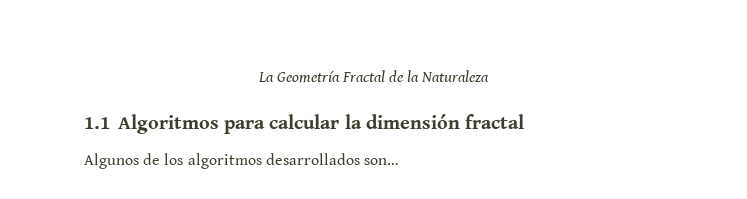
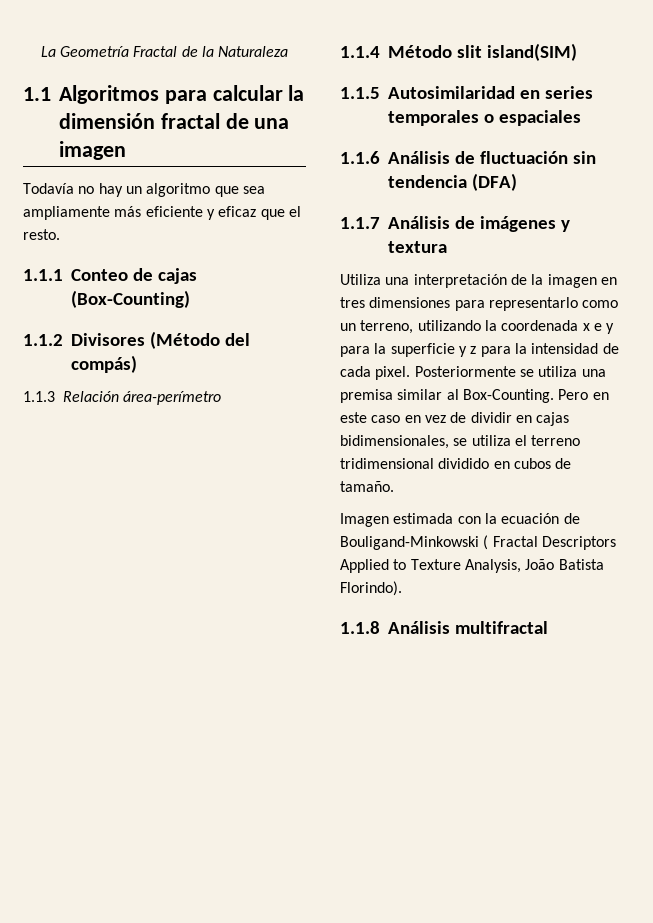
[84,153,399,169] // Algunos de los algoritmos desarrollados son… -> [225,113,290,129] [59,141,126,160] [23,183,265,197] [23,206,301,220] [23,229,60,240] [23,268,197,284] [71,290,190,308] [23,331,250,349] [71,355,137,373] [23,391,222,405] [340,43,577,61] [340,86,593,99] [388,110,581,126] [340,151,596,164] [388,173,517,191] [340,216,570,232] [388,241,447,253] [340,274,617,288] [340,297,619,311] [340,320,615,334] [340,343,619,357] [340,366,606,380] [340,389,609,403] [340,412,570,426] [340,435,581,449] [340,458,572,469] [340,481,394,492] [340,513,580,527] [340,535,616,550] [340,559,604,573] [340,581,402,596] [340,621,548,634] de una imagen // Todavía no hay un algoritmo que sea ampliamente más eficiente y eficaz que el resto. // 1.1.1 Conteo de cajas (Box-Counting) // 1.1.2 Divisores (Método del compás) // 1.1.3 Relación área-perímetro // 1.1.4 Método slit island(SIM) // 1.1.5 Autosimilaridad en series temporales o espaciales // 1.1.6 Análisis de fluctuación sin tendencia (DFA) // 1.1.7 Análisis de imágenes y textura // Utiliza una interpretación de la imagen en tres dimensiones para representarlo como un terreno, utilizando la coordenada x e y para la superficie y z para la intensidad de cada pixel. Posteriormente se utiliza una premisa similar al Box-Counting. Pero en este caso en vez de dividir en cajas bidimensionales, se utiliza el terreno tridimensional dividido en cubos de tamaño. // Imagen estimada con la ecuación de Bouligand-Minkowski ( Fractal Descriptors Applied to Texture Analysis, João Batista Florindo). // 1.1.8 Análisis multifractal

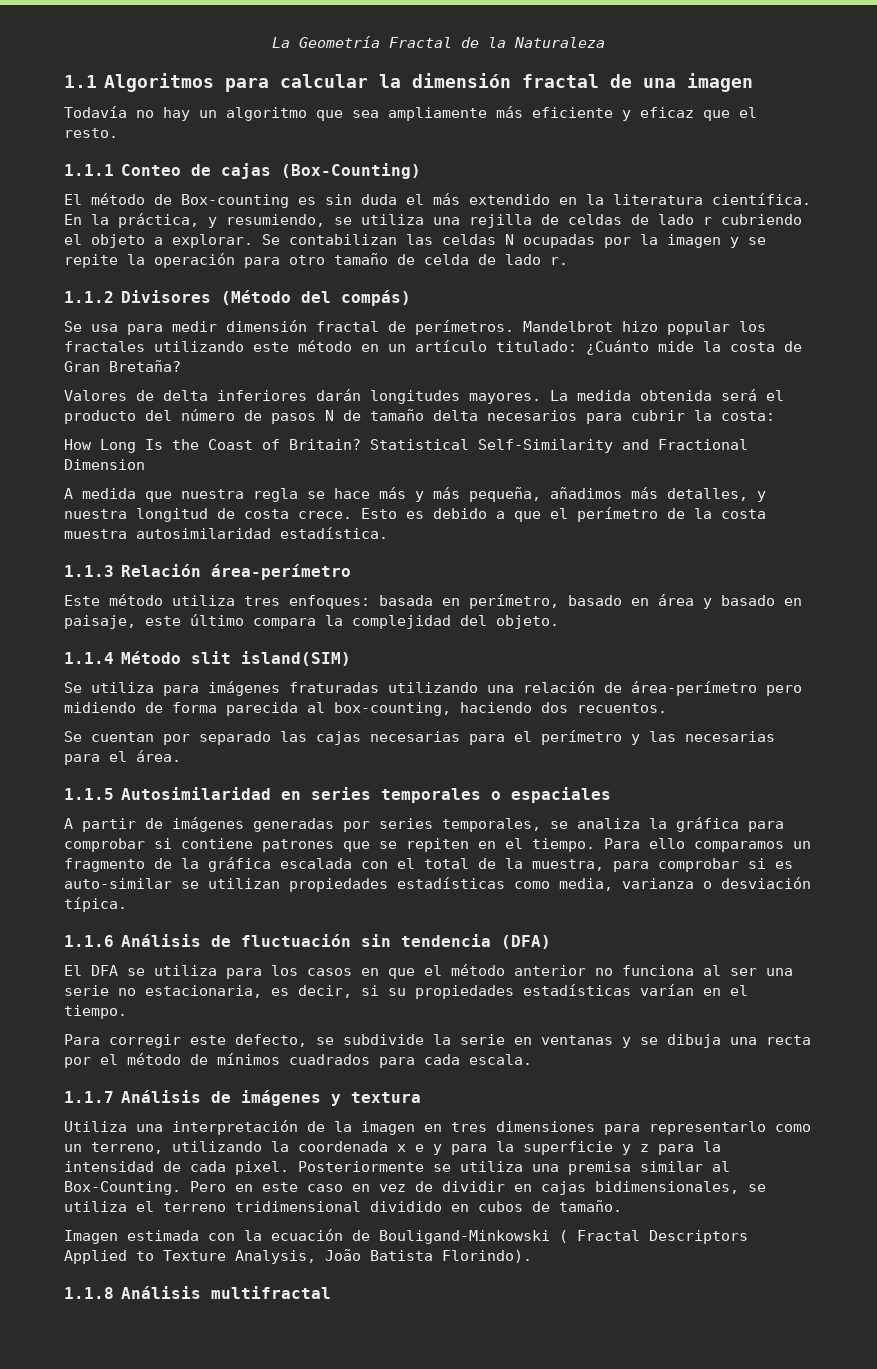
(190, 299) none -> [64,193,811,208] [64,213,802,228] [64,234,766,248] [64,253,568,268] // El método de Box-counting es sin duda el más extendido en la literatura científica. En la práctica, y resumiendo, se utiliza una rejilla de celdas de lado r cubriendo el objeto a explorar. Se contabilizan las celdas N ocupadas por la imagen y se repite la operación para otro tamaño de celda de lado r.
[23,391,222,405] [340,43,577,61] 1.1.3 Relación área-perímetro // 1.1.4 Método slit island(SIM) -> [64,320,766,335] [64,340,802,355] [64,360,181,372] [64,389,784,404] [64,409,775,424] [64,439,748,453] [64,459,145,470] [64,487,766,502] [64,507,766,522] [64,527,388,539] [64,564,352,580] [64,594,802,609] [64,614,559,629] [64,651,352,666] [64,681,802,696] [64,702,667,716] [64,730,775,745] [64,750,181,765] Se usa para medir dimensión fractal de perímetros. Mandelbrot hizo popular los fractales utilizando este método en un artículo titulado: ¿Cuánto mide la costa de Gran Bretaña? // Valores de delta inferiores darán longitudes mayores. La medida obtenida será el producto del número de pasos N de tamaño delta necesarios para cubrir la costa: // How Long Is the Coast of Britain? Statistical Self-Similarity and Fractional Dimension // A medida que nuestra regla se hace más y más pequeña, añadimos más detalles, y nuestra longitud de costa crece. Esto es debido a que el perímetro de la costa muestra autosimilaridad estadística. // 1.1.3 Relación área-perímetro // Este método utiliza tres enfoques: basada en perímetro, basado en área y basado en paisaje, este último compara la complejidad del objeto. // 1.1.4 Método slit island(SIM) // Se utiliza para imágenes fraturadas utilizando una relación de área-perímetro pero midiendo de forma parecida al box-counting, haciendo dos recuentos. // Se cuentan por separado las cajas necesarias para el perímetro y las necesarias para el área.
(581, 118) none -> [64,817,784,832] [64,838,811,852] [64,857,793,872] [64,877,811,892] [64,897,127,912] // A partir de imágenes generadas por series temporales, se analiza la gráfica para comprobar si contiene patrones que se repiten en el tiempo. Para ello comparamos un fragmento de la gráfica escalada con el total de la muestra, para comprobar si es auto-similar se utilizan propiedades estadísticas como media, varianza o desviación típica.
(517, 182) none -> [64,964,793,979] [64,984,748,999] [64,1005,127,1019] [64,1034,811,1048] [64,1053,532,1068] // El DFA se utiliza para los casos en que el método anterior no funciona al ser una serie no estacionaria, es decir, si su propiedades estadísticas varían en el tiempo. // Para corregir este defecto, se subdivide la serie en ventanas y se dibuja una recta por el método de mínimos cuadrados para cada escala.

